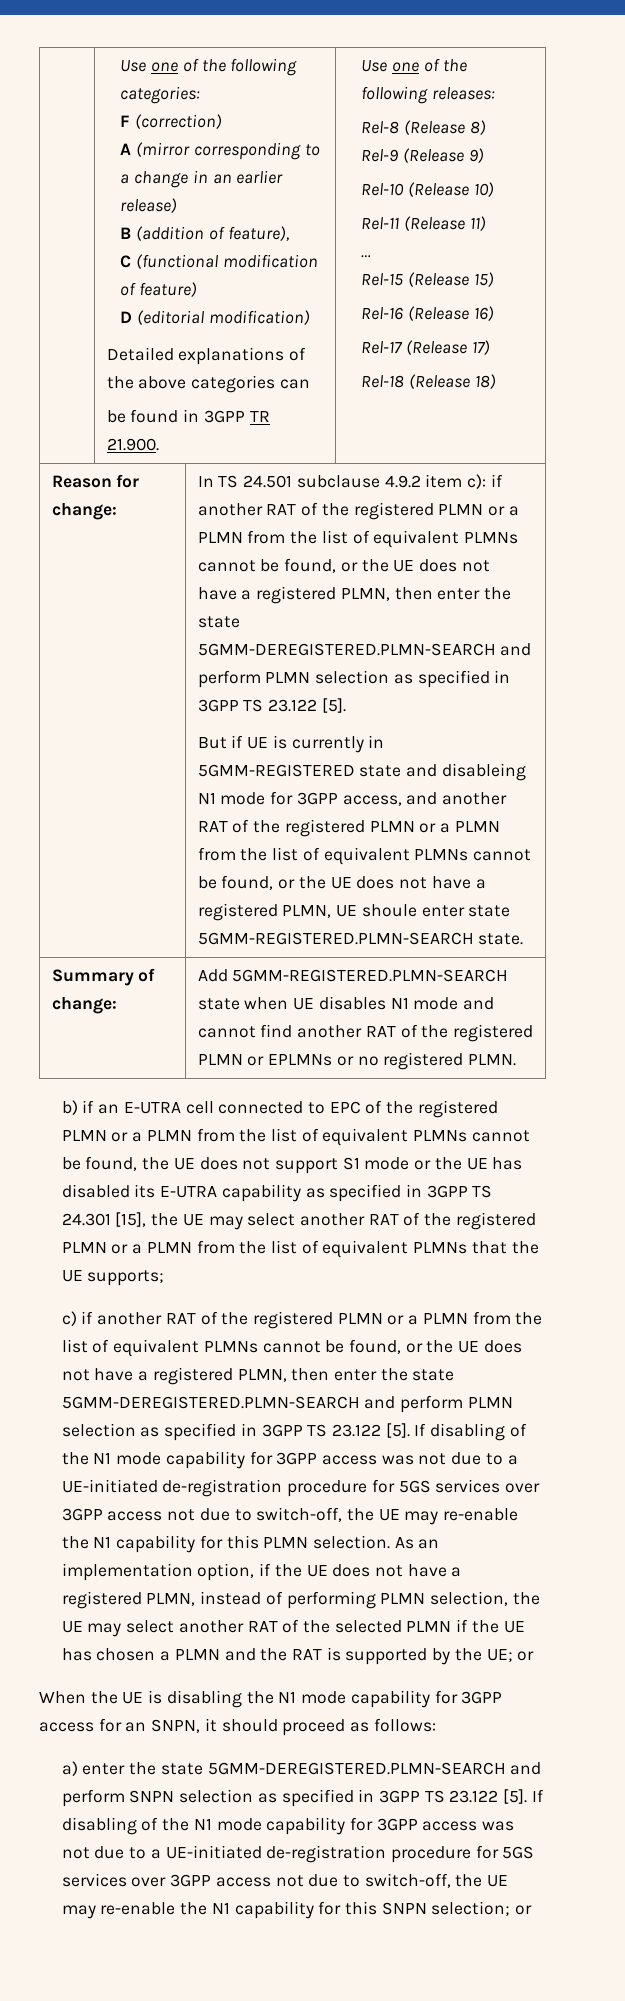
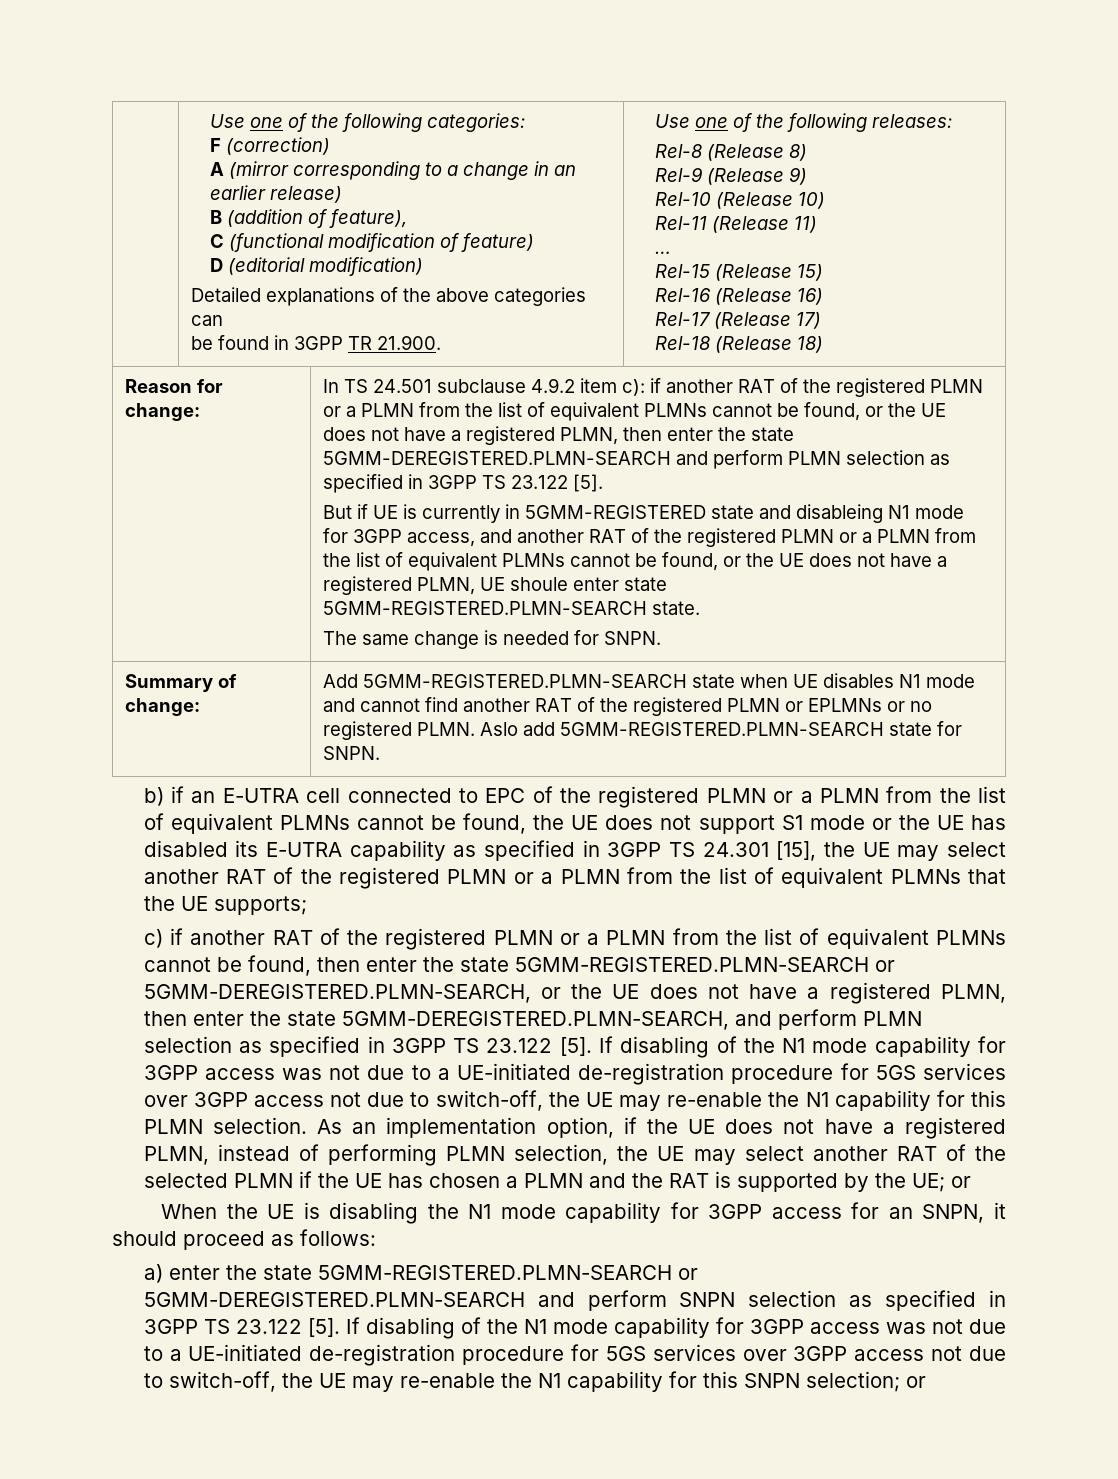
(524, 939) none -> [323,630,662,649] // The same change is needed for SNPN.
(517, 1060) none -> [480,721,963,736] [323,746,381,760] Aslo add 5GMM-REGISTERED.PLMN-SEARCH state for SNPN.
(402, 1346) none -> [316,957,895,972] [143,984,531,1003] then enter the state 5GMM-REGISTERED.PLMN-SEARCH or 5GMM-DEREGISTERED.PLMN-SEARCH,
[61,1396,360,1409] 5GMM-DEREGISTERED.PLMN-SEARCH -> [341,1011,729,1030] 5GMM-DEREGISTERED.PLMN-SEARCH,
(203, 1769) none -> [317,1265,698,1280] 5GMM-REGISTERED.PLMN-SEARCH or

